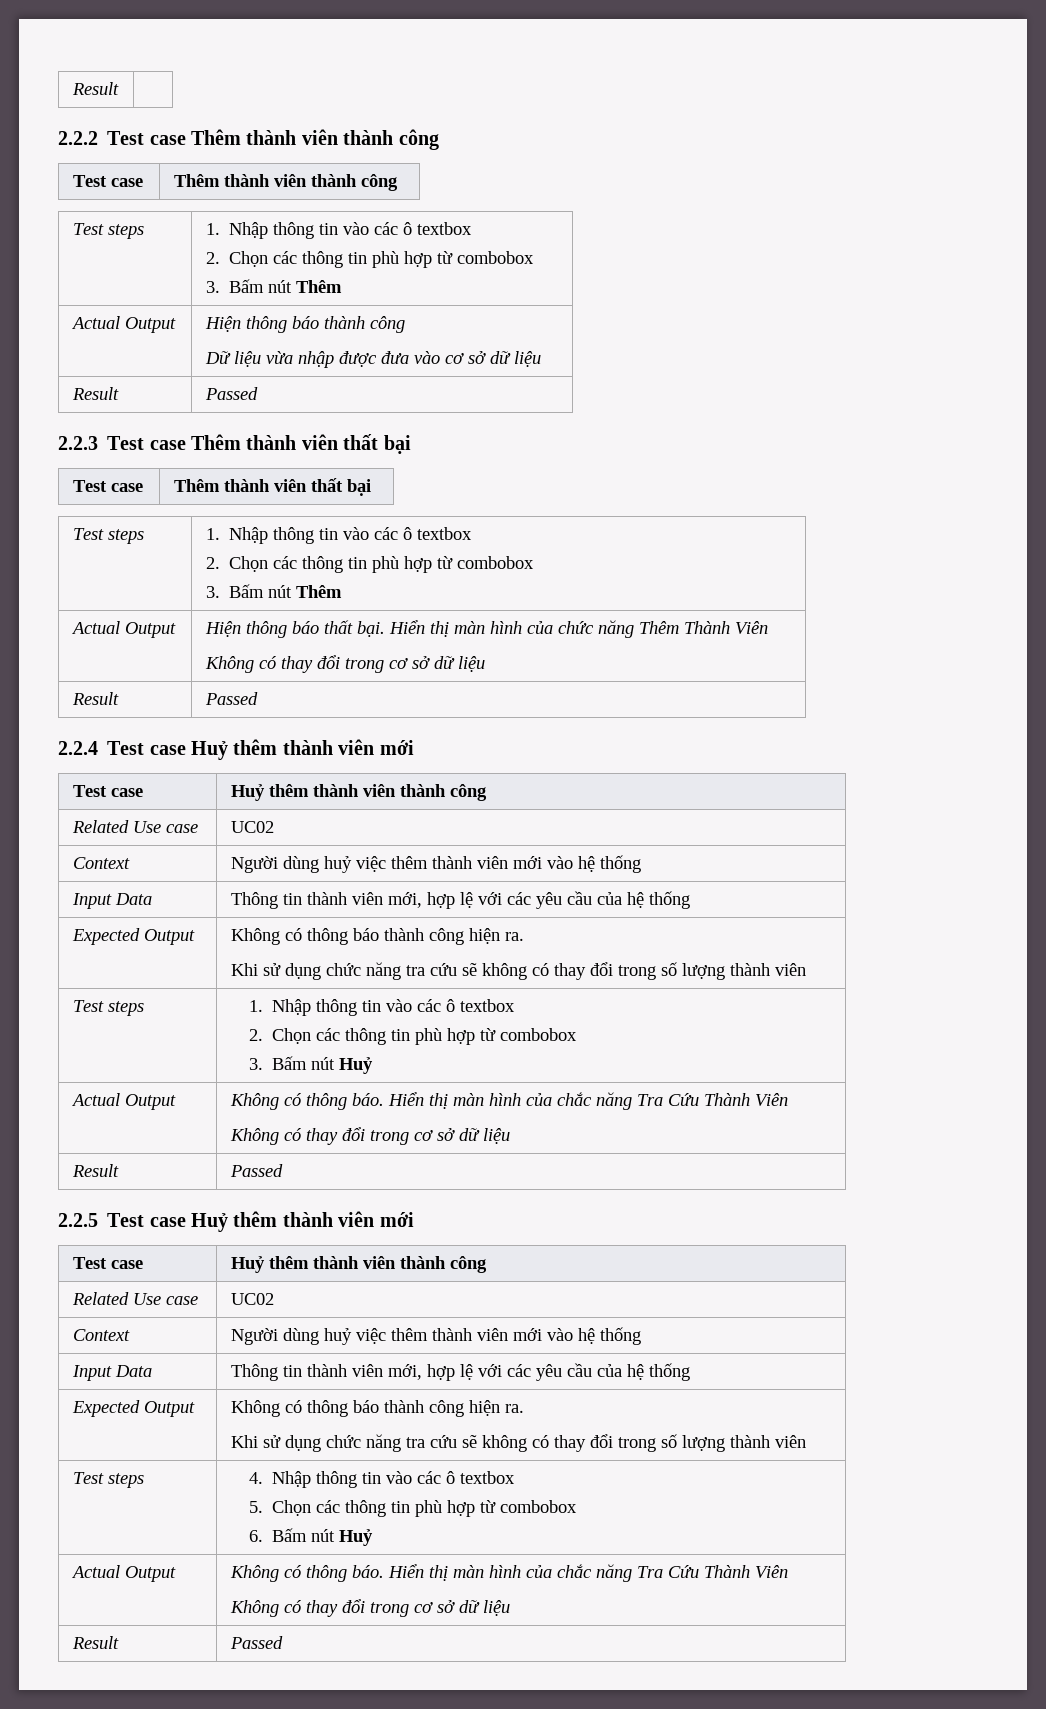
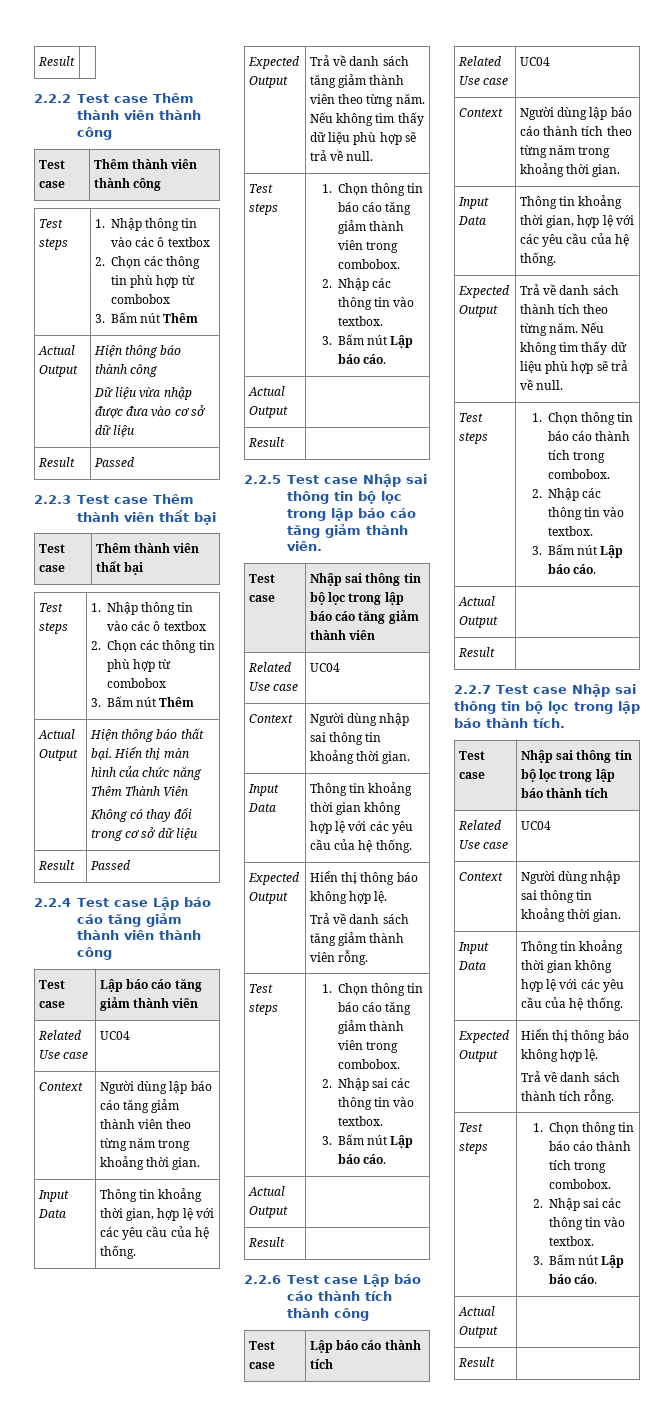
[191,739,414,760] [72,785,143,797] [230,784,487,801] [71,820,198,833] [230,821,274,833] [72,857,130,869] [230,855,641,873] [71,893,152,909] [230,891,690,909] [71,928,195,945] [230,928,524,945] [230,962,806,980] [72,1000,144,1016] [249,999,516,1016] [249,1028,578,1045] [249,1056,374,1074] [70,1093,176,1110] [229,1092,788,1110] [229,1127,510,1145] [71,1164,119,1177] [229,1164,283,1177] Huỷ thêm thành viên mới // Test case | Huỷ thêm thành viên thành công // Related Use case | UC02 // Context | Người dùng huỷ việc thêm thành viên mới vào hệ thống // Input Data | Thông tin thành viên mới, hợp lệ với các yêu cầu của hệ thống // Expected Output | Không có thông báo thành công hiện ra. // Khi sử dụng chức năng tra cứu sẽ không có thay đổi trong số lượng thành viên // Test steps | 1. Nhập thông tin vào các ô textbox // 2. Chọn các thông tin phù hợp từ combobox // 3. Bấm nút Huỷ // Actual Output | Không có thông báo. Hiển thị màn hình của chắc năng Tra Cứu Thành Viên // Không có thay đổi trong cơ sở dữ liệu // Result | Passed -> [152,897,211,910] [77,913,182,927] [77,930,201,940] [77,947,112,960] [38,980,65,989] [38,1001,65,1008] [99,978,202,992] [99,997,199,1011] [37,1030,81,1040] [38,1050,89,1059] [99,1031,130,1040] [38,1082,83,1091] [99,1081,212,1094] [99,1099,180,1113] [99,1119,192,1129] [99,1137,191,1151] [99,1156,201,1170] [37,1190,69,1202] [37,1209,66,1218] [99,1188,203,1202] [99,1208,214,1221] [99,1226,209,1240] [99,1245,136,1259] [247,56,299,69] [248,76,288,88] [309,55,409,66] [309,74,405,88] [309,93,425,107] [309,112,424,126] [309,132,416,145] [309,150,374,161] [248,184,273,193] [248,203,278,215] [321,183,423,196] [337,201,411,215] [337,220,404,234] [337,240,398,253] [337,259,400,269] [321,278,391,291] [337,297,414,310] [337,316,383,326] [321,334,413,348] [337,354,386,364] [247,386,285,396] [248,406,288,418] [247,437,285,447] Lập báo cáo tăng giảm thành viên thành công // Test case | Lập báo cáo tăng giảm thành viên // Related Use case | UC04 // Context | Người dùng lập báo cáo tăng giảm thành viên theo từng năm trong khoảng thời gian. // Input Data | Thông tin khoảng thời gian, hợp lệ với các yêu cầu của hệ thống. // Expected Output | Trả về danh sách tăng giảm thành viên theo từng năm. Nếu không tìm thấy dữ liệu phù hợp sẽ trả về null. // Test steps | 1. Chọn thông tin báo cáo tăng giảm thành viên trong combobox. // 2. Nhập các thông tin vào textbox. // 3. Bấm nút Lập báo cáo. // Actual Output | // Result |
[191,1211,414,1232] [72,1257,143,1269] [230,1256,487,1273] [71,1292,198,1305] [230,1293,274,1305] [72,1329,130,1341] [230,1327,641,1345] [71,1365,152,1381] [230,1363,690,1381] [71,1400,195,1417] [230,1400,524,1417] [230,1434,806,1452] [72,1472,144,1488] [249,1471,516,1488] [249,1500,578,1517] [249,1528,374,1546] [70,1565,176,1582] [229,1564,788,1582] [229,1599,510,1617] [71,1636,119,1649] [229,1636,283,1649] Huỷ thêm thành viên mới // Test case | Huỷ thêm thành viên thành công // Related Use case | UC02 // Context | Người dùng huỷ việc thêm thành viên mới vào hệ thống // Input Data | Thông tin thành viên mới, hợp lệ với các yêu cầu của hệ thống // Expected Output | Không có thông báo thành công hiện ra. // Khi sử dụng chức năng tra cứu sẽ không có thay đổi trong số lượng thành viên // Test steps | 4. Nhập thông tin vào các ô textbox // 5. Chọn các thông tin phù hợp từ combobox // 6. Bấm nút Huỷ // Actual Output | Không có thông báo. Hiển thị màn hình của chắc năng Tra Cứu Thành Viên // Không có thay đổi trong cơ sở dữ liệu // Result | Passed -> [362,474,427,487] [287,491,402,504] [287,508,416,521] [287,524,408,538] [287,541,322,551] [248,574,275,583] [248,595,275,602] [309,573,421,586] [309,592,404,605] [309,610,419,624] [309,630,376,640] [247,662,291,672] [248,682,299,691] [309,663,340,672] [248,714,293,723] [309,713,410,726] [309,732,382,745] [309,750,411,764] [247,784,279,796] [247,803,276,812] [309,782,413,796] [309,802,402,815] [309,821,413,834] [309,839,412,853] [247,872,299,885] [248,892,288,904] [309,871,418,885] [309,891,388,904] [309,913,409,924] [309,932,405,946] [309,950,369,965] [248,984,273,993] [248,1003,278,1015] [321,983,423,996] [337,1001,411,1015] [337,1020,404,1034] [337,1040,398,1053] [337,1059,400,1069] [321,1078,410,1091] [337,1097,414,1110] [337,1116,383,1126] [321,1134,413,1148] [337,1154,386,1164] [247,1186,285,1196] [248,1206,288,1218] [247,1237,285,1247] [244,1274,421,1287] [287,1291,392,1301] [287,1308,369,1321] [248,1341,275,1350] [248,1362,275,1369] [309,1340,421,1353] [309,1359,333,1369] [457,56,501,66] [458,76,509,85] [519,57,550,66] [458,108,503,117] [519,107,632,120] [519,126,632,136] [519,144,611,158] [519,163,621,177] [457,197,489,209] [457,216,486,225] [519,195,623,209] [519,215,634,228] [519,233,629,247] [519,252,556,266] [457,285,509,298] [458,305,498,317] [519,284,619,295] [519,304,609,314] [519,322,605,336] [519,341,627,355] [519,360,628,374] [519,379,564,390] [458,413,483,422] [458,432,488,444] [531,412,633,425] [547,431,630,441] [547,450,605,463] [547,469,610,479] [531,488,601,501] [547,507,624,520] [547,526,593,536] [531,544,623,558] [547,564,596,574] [457,596,495,606] [458,616,498,628] [457,647,495,657] [454,684,636,697] [454,701,640,714] [454,718,565,728] [458,751,485,760] [458,772,485,779] [520,750,632,763] [520,769,615,782] [520,788,609,798] [457,820,501,830] [458,840,509,849] [520,821,551,830] [458,872,503,881] [520,871,621,884] [520,890,593,903] [520,908,622,922] [457,942,489,954] [457,961,486,970] [520,940,624,954] [520,960,613,973] [520,979,624,992] [520,997,623,1011] [457,1030,509,1043] [458,1050,498,1062] [520,1029,629,1043] [520,1049,599,1062] [520,1071,620,1082] [520,1089,615,1104] [458,1123,483,1132] [458,1142,488,1154] [532,1122,634,1135] [548,1141,631,1151] [548,1160,606,1173] [548,1179,611,1189] [532,1198,621,1211] [548,1217,625,1230] [548,1236,594,1246] [532,1254,624,1268] [548,1274,597,1284] [457,1306,495,1316] [458,1326,498,1338] [457,1357,495,1367] Nhập sai thông tin bộ lọc trong lập báo cáo tăng giảm thành viên. // Test case | Nhập sai thông tin bộ lọc trong lập báo cáo tăng giảm thành viên // Related Use case | UC04 // Context | Người dùng nhập sai thông tin khoảng thời gian. // Input Data | Thông tin khoảng thời gian không hợp lệ với các yêu cầu của hệ thống. // Expected Output | Hiển thị thông báo không hợp lệ. // Trả về danh sách tăng giảm thành viên rỗng. // Test steps | 1. Chọn thông tin báo cáo tăng giảm thành viên trong combobox. // 2. Nhập sai các thông tin vào textbox. // 3. Bấm nút Lập báo cáo. // Actual Output | // Result | // 2.2.6 Test case Lập báo cáo thành tích thành công // Test case | Lập báo cáo thành tích // Related Use case | UC04 // Context | Người dùng lập báo cáo thành tích theo từng năm trong khoảng thời gian. // Input Data | Thông tin khoảng thời gian, hợp lệ với các yêu cầu của hệ thống. // Expected Output | Trả về danh sách thành tích theo từng năm. Nếu không tìm thấy dữ liệu phù hợp sẽ trả về null. // Test steps | 1. Chọn thông tin báo cáo thành tích trong combobox. // 2. Nhập các thông tin vào textbox. // 3. Bấm nút Lập báo cáo. // Actual Output | // Result | // 2.2.7 Test case Nhập sai thông tin bộ lọc trong lập báo thành tích. // Test case | Nhập sai thông tin bộ lọc trong lập báo thành tích // Related Use case | UC04 // Context | Người dùng nhập sai thông tin khoảng thời gian. // Input Data | Thông tin khoảng thời gian không hợp lệ với các yêu cầu của hệ thống. // Expected Output | Hiển thị thông báo không hợp lệ. // Trả về danh sách thành tích rỗng. // Test steps | 1. Chọn thông tin báo cáo thành tích trong combobox. // 2. Nhập sai các thông tin vào textbox. // 3. Bấm nút Lập báo cáo. // Actual Output | // Result |

